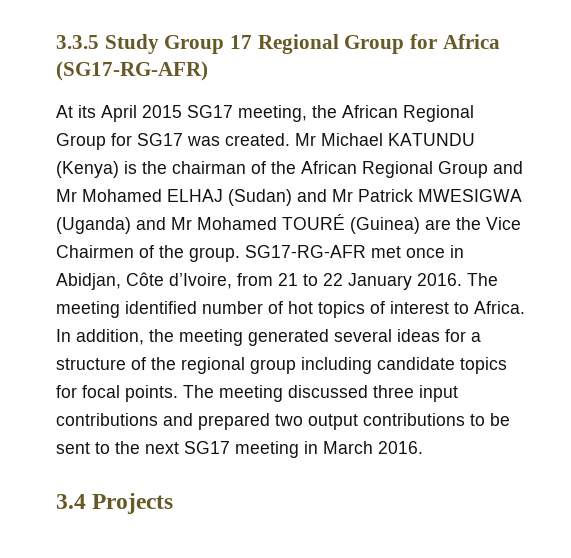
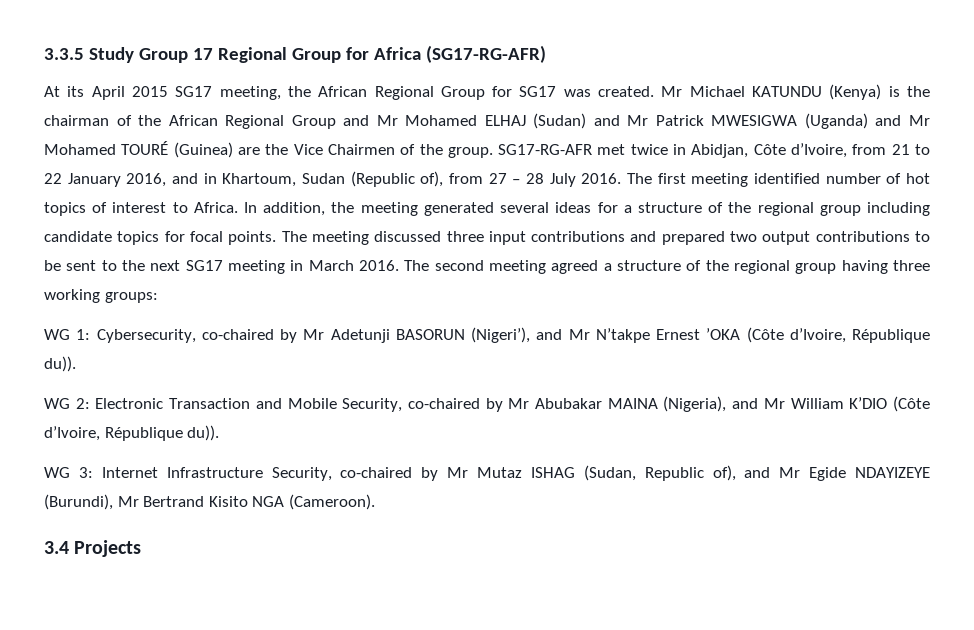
[406,248,445,258] once -> [630,144,668,155] twice
[417,273,498,286] 2016. The -> [126,171,686,187] 2016, and in Khartoum, Sudan (Republic of), from 27 – 28 July 2016. The first
(423, 447) none -> [404,260,931,274] [44,289,158,303] [44,327,930,343] [44,356,76,372] [44,396,931,412] [44,425,220,441] [44,465,930,481] [44,494,375,510] The second meeting agreed a structure of the regional group having three working groups: // WG 1: Cybersecurity, co-chaired by Mr Adetunji BASORUN (Nigeri’), and Mr N’takpe Ernest ’OKA (Côte d’Ivoire, République du)). // WG 2: Electronic Transaction and Mobile Security, co-chaired by Mr Abubakar MAINA (Nigeria), and Mr William K’DIO (Côte d’Ivoire, République du)). // WG 3: Internet Infrastructure Security, co-chaired by Mr Mutaz ISHAG (Sudan, Republic of), and Mr Egide NDAYIZEYE (Burundi), Mr Bertrand Kisito NGA (Cameroon).

